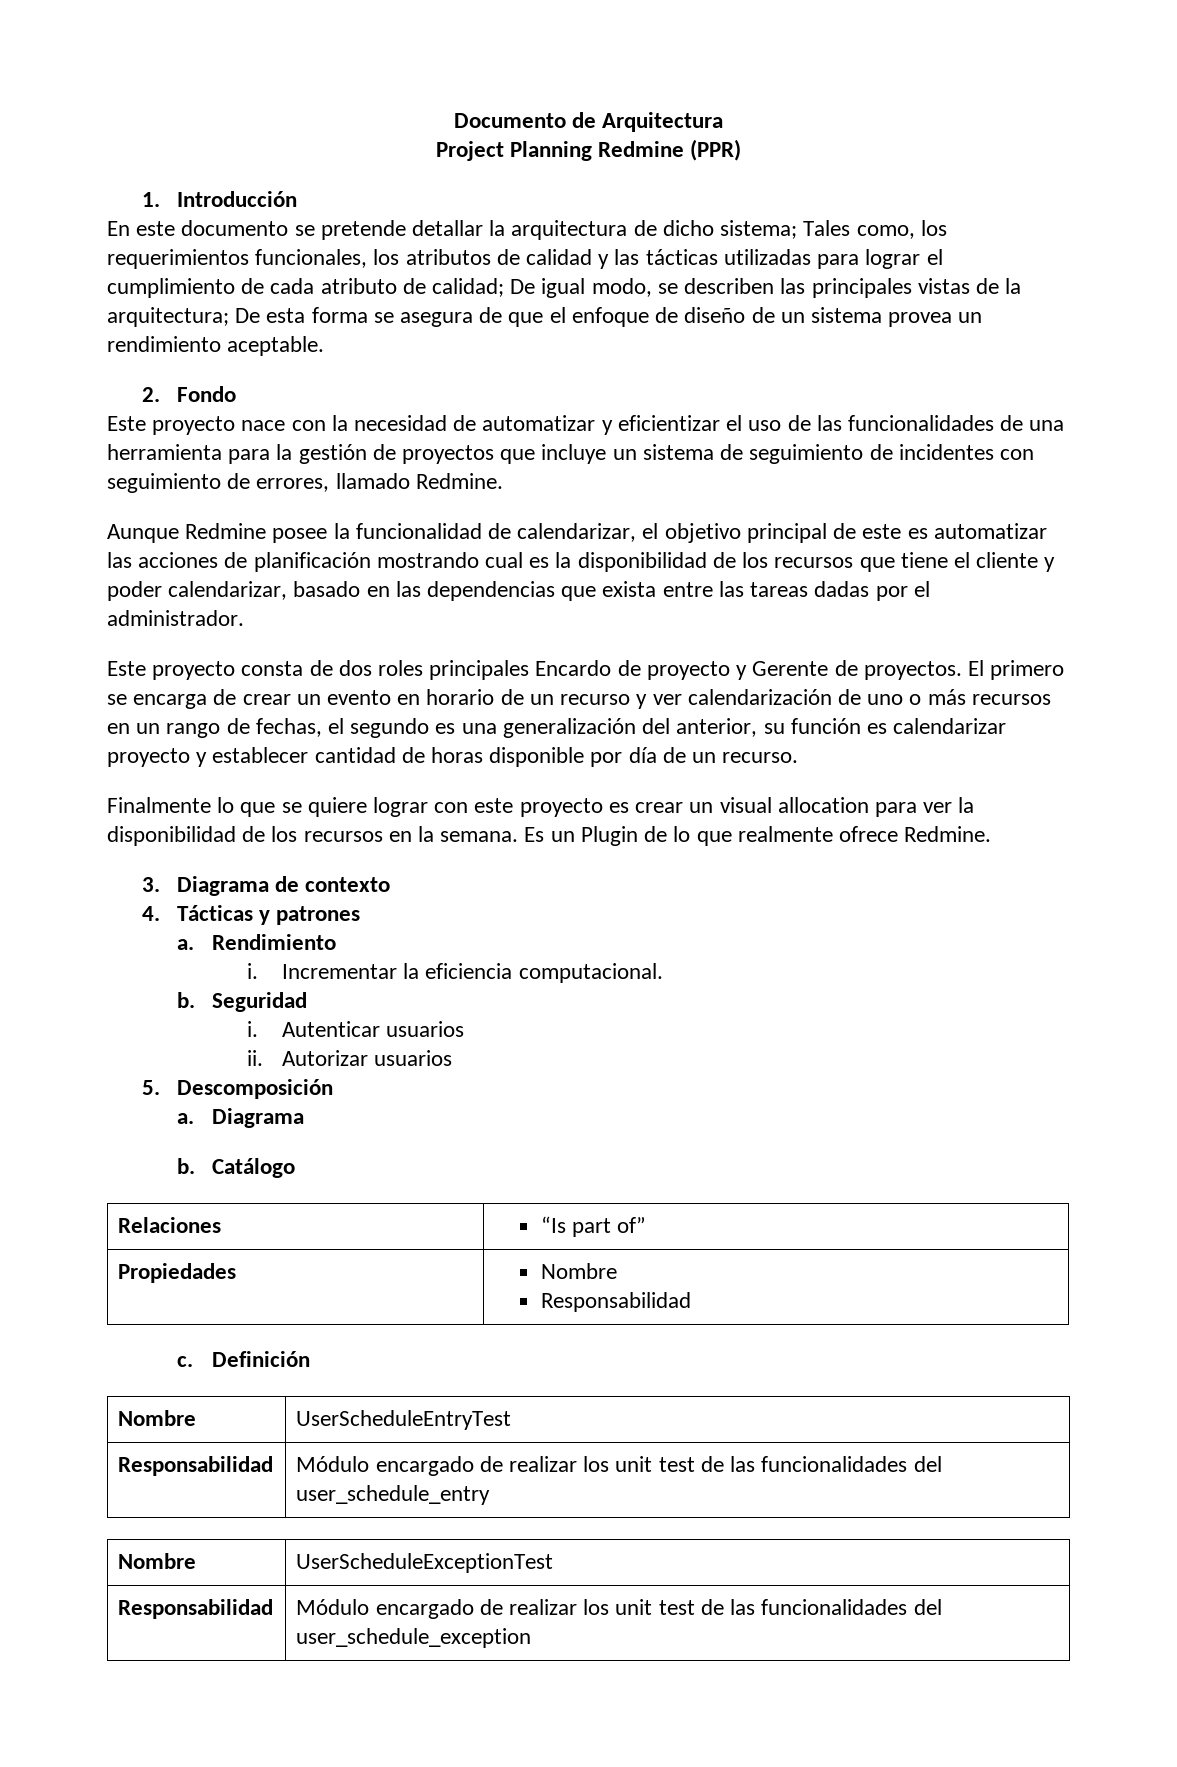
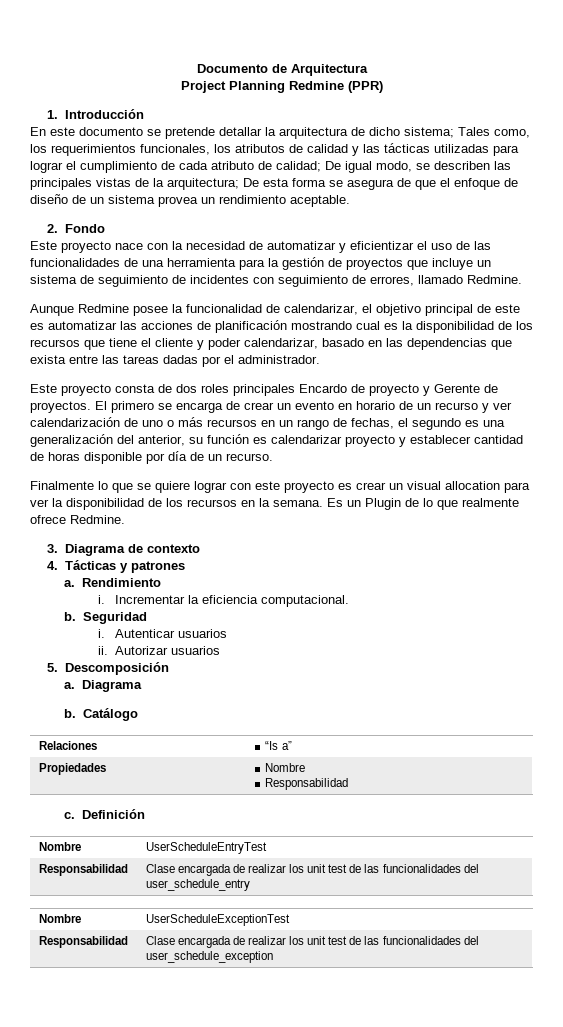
[571,1217,647,1237] part of” -> [281,741,292,750] a”
[296,1456,474,1476] Módulo encargado -> [145,864,231,876] Clase encargada
[296,1599,474,1619] Módulo encargado -> [145,936,231,948] Clase encargada

